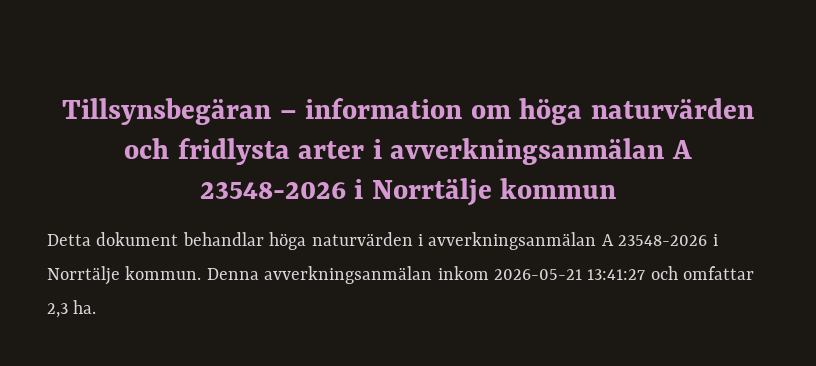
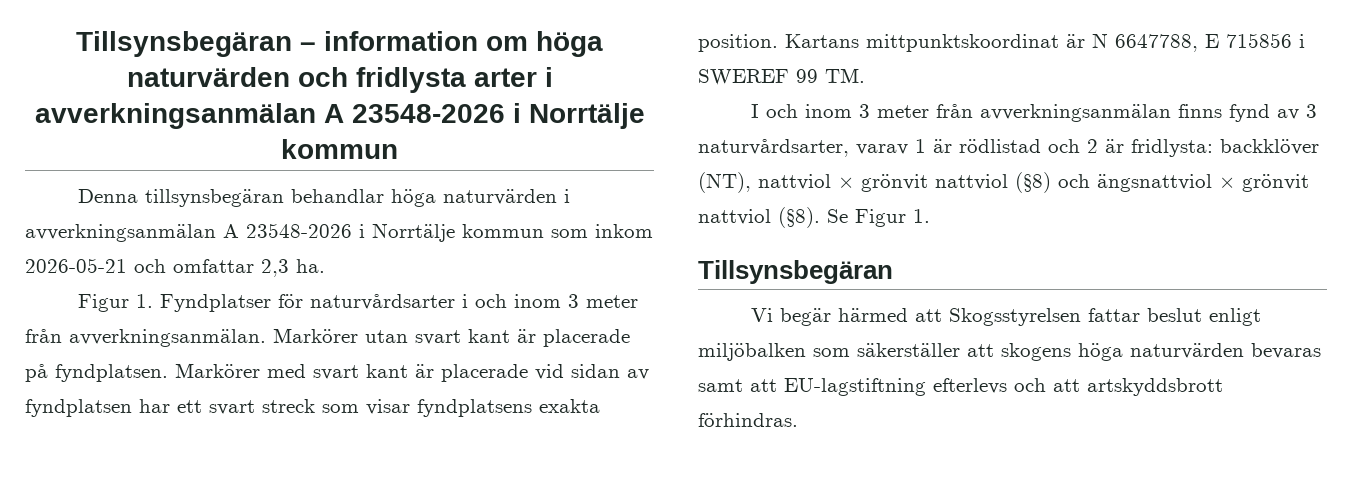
[47,232,179,246] Detta dokument -> [77,189,284,207] Denna tillsynsbegäran
[125,266,433,284] kommun. Denna avverkningsanmälan -> [462,224,588,238] kommun som
[587,269,646,280] 13:41:27 -> (127, 265) none
(97, 307) none -> [77,294,638,312] [25,328,630,347] [25,363,649,382] [25,399,600,417] [698,33,1305,52] [698,68,865,85] [750,104,1317,122] [698,139,1319,157] [698,172,1309,193] [698,207,930,228] [698,260,893,284] [750,308,1261,326] [698,343,1321,361] [698,378,1223,396] [698,413,798,427] // Figur 1. Fyndplatser för naturvårdsarter i och inom 3 meter från avverkningsanmälan. Markörer utan svart kant är placerade på fyndplatsen. Markörer med svart kant är placerade vid sidan av fyndplatsen har ett svart streck som visar fyndplatsens exakta position. Kartans mittpunktskoordinat är N 6647788, E 715856 i SWEREF 99 TM. // I och inom 3 meter från avverkningsanmälan finns fynd av 3 naturvårdsarter, varav 1 är rödlistad och 2 är fridlysta: backklöver (NT), nattviol × grönvit nattviol (§8) och ängsnattviol × grönvit nattviol (§8). Se Figur 1. // Tillsynsbegäran // Vi begär härmed att Skogsstyrelsen fattar beslut enligt miljöbalken som säkerställer att skogens höga naturvärden bevaras samt att EU-lagstiftning efterlevs och att artskyddsbrott förhindras.

